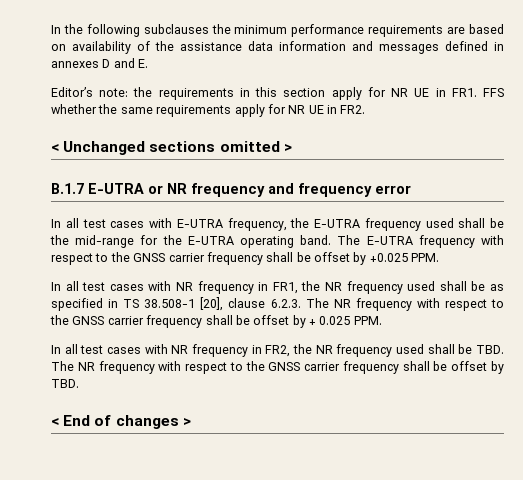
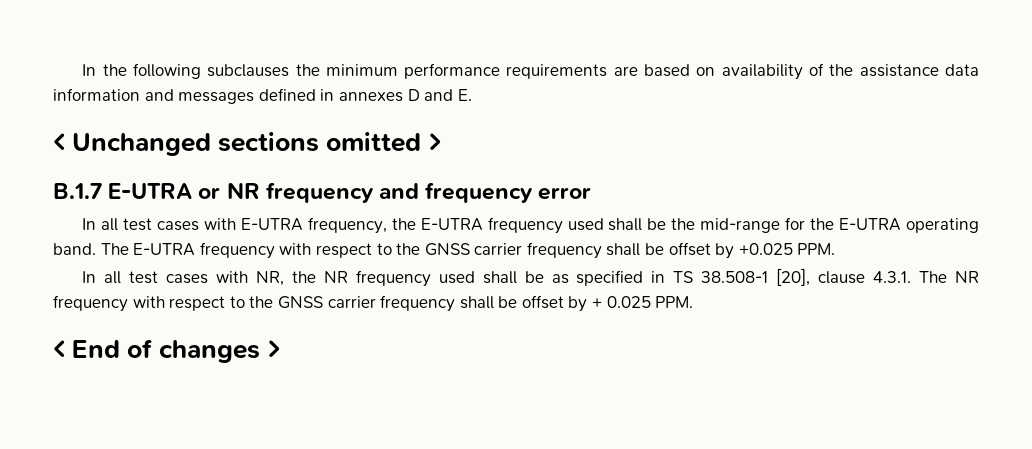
[51,87,504,100] [51,104,366,117] // Editor’s note: the requirements in this section apply for NR UE in FR1. FFS whether the same requirements apply for NR UE in FR2. -> (472, 95) none
[176,281,298,294] NR frequency in FR1, -> [255,271,284,286] NR,
[270,299,301,308] 6.2.3. -> [873,271,912,283] 4.3.1.
[51,344,505,357] [51,361,505,374] [51,379,79,388] // In all test cases with NR frequency in FR2, the NR frequency used shall be TBD. The NR frequency with respect to the GNSS carrier frequency shall be offset by TBD. -> (694, 302) none

